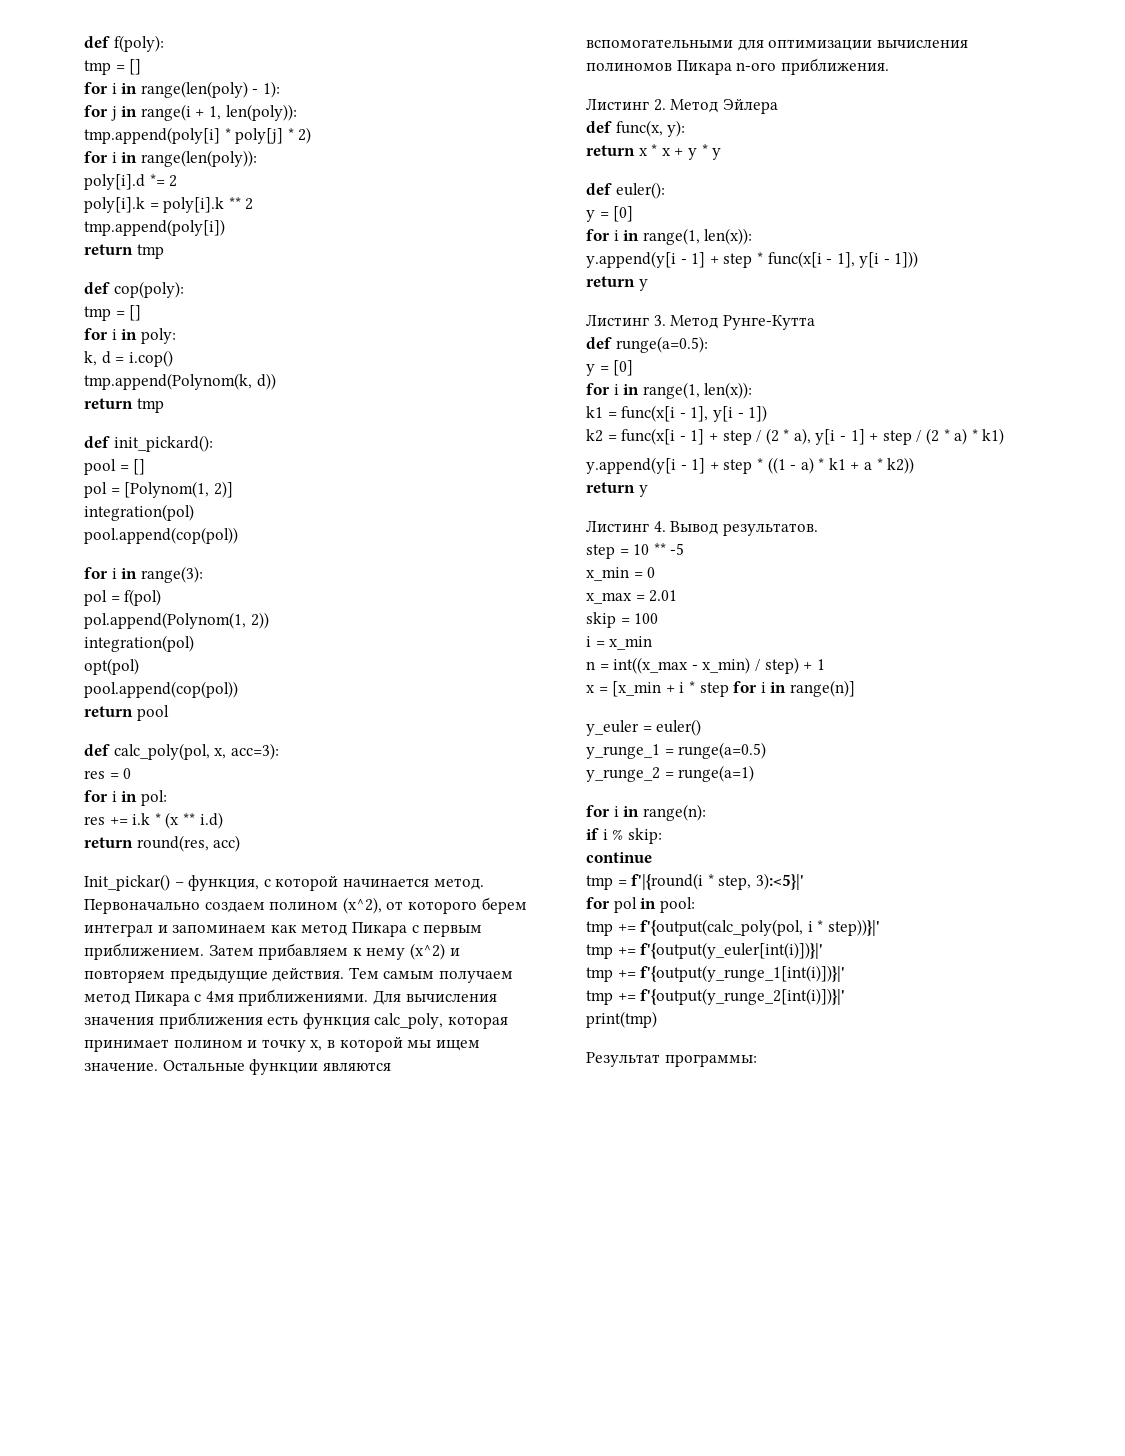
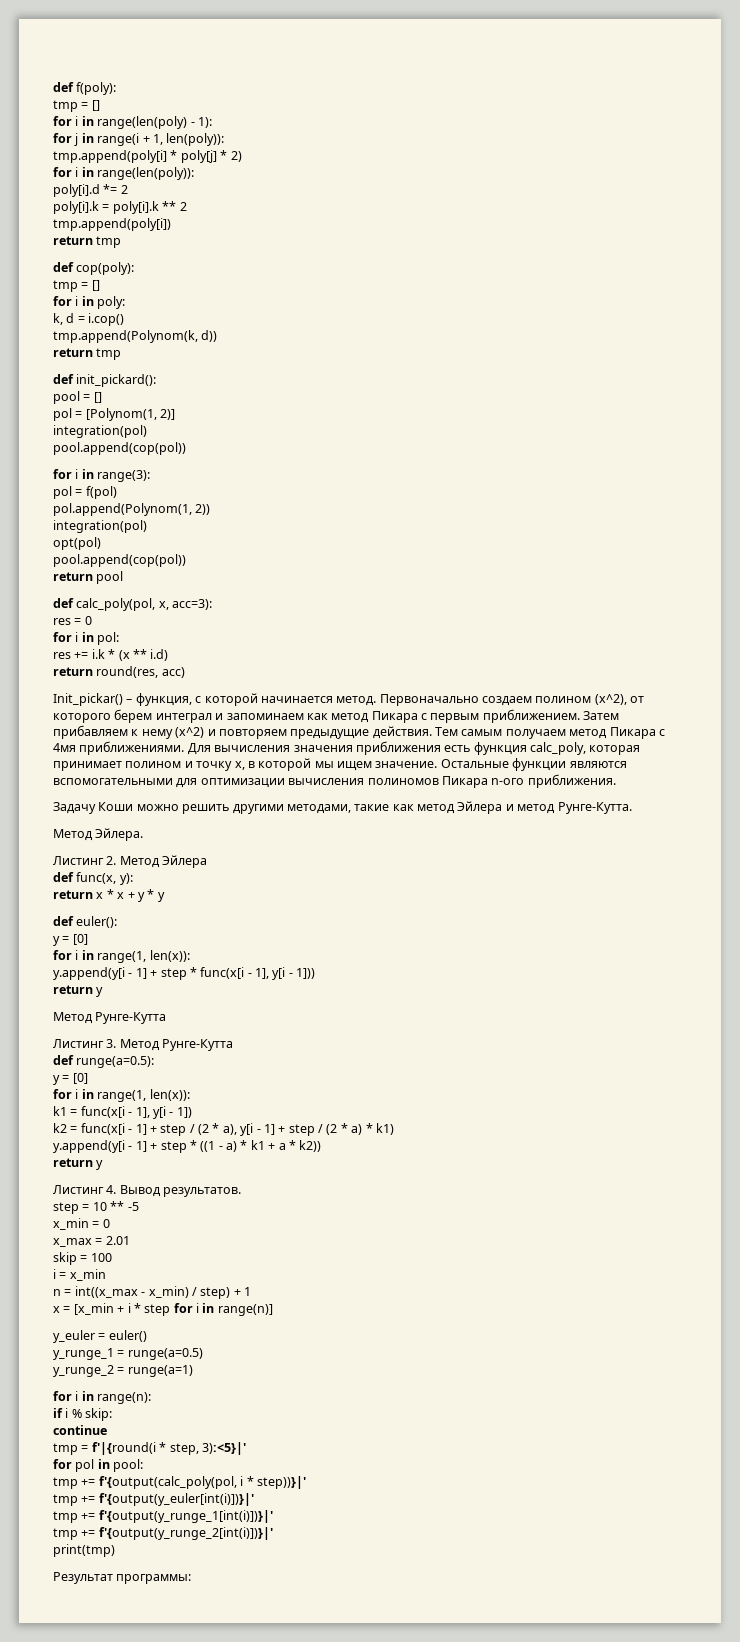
(889, 66) none -> [53,801,632,814] [53,828,144,841] // Задачу Коши можно решить другими методами, такие как метод Эйлера и метод Рунге-Кутта. // Метод Эйлера.
(648, 285) none -> [53,1012,167,1024] // Метод Рунге-Кутта

